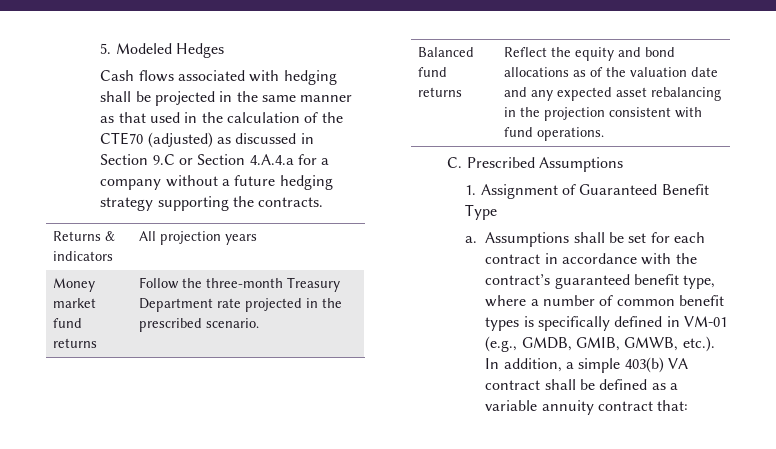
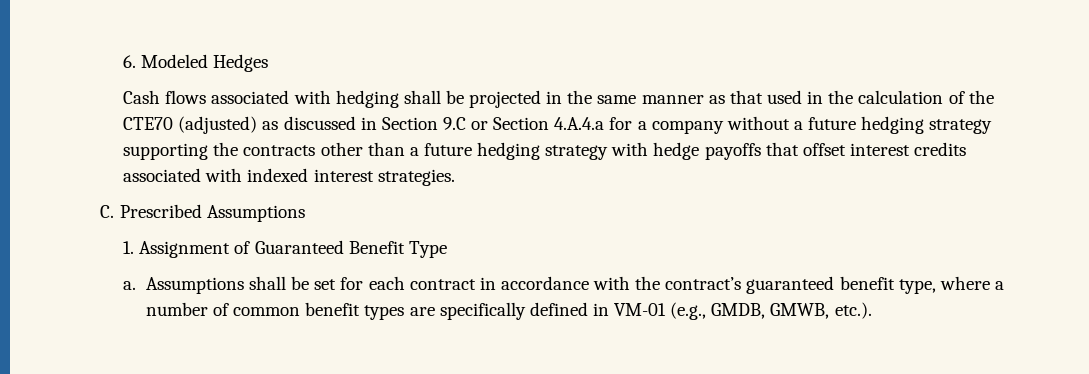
[100,43,112,54] 5. -> [123,55,137,68] 6.
[258,197,324,207] [52,231,115,241] [52,251,113,261] [138,231,257,245] [52,278,95,292] [52,298,96,308] [52,318,82,328] [52,338,97,348] [138,277,340,292] [138,298,342,312] [138,318,259,332] [417,47,474,57] [417,67,447,77] [417,87,462,97] [503,47,675,61] [503,67,718,77] [503,87,721,101] [503,107,702,121] [503,127,604,141] contracts. // Returns & indicators | All projection years // Money market fund returns | Follow the three-month Treasury Department rate projected in the prescribed scenario. // Balanced fund returns | Reflect the equity and bond allocations as of the valuation date and any expected asset rebalancing in the projection consistent with fund operations. -> [243,142,967,160] [123,168,455,186] contracts other than a future hedging strategy with hedge payoffs that offset interest credits associated with indexed interest strategies.
[523,316,534,327] is -> [409,307,435,316] are
[575,337,620,351] GMIB, -> (766, 311) none
[485,357,688,373] [485,379,678,390] [485,400,689,415] In addition, a simple 403(b) VA contract shall be defined as a variable annuity contract that: -> (872, 310) none

